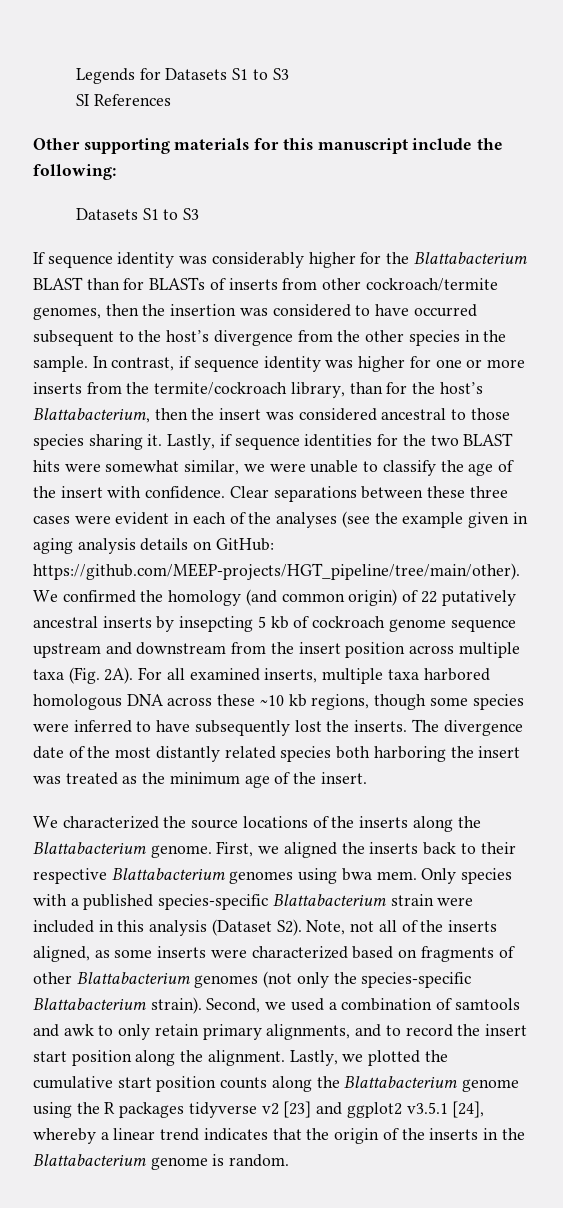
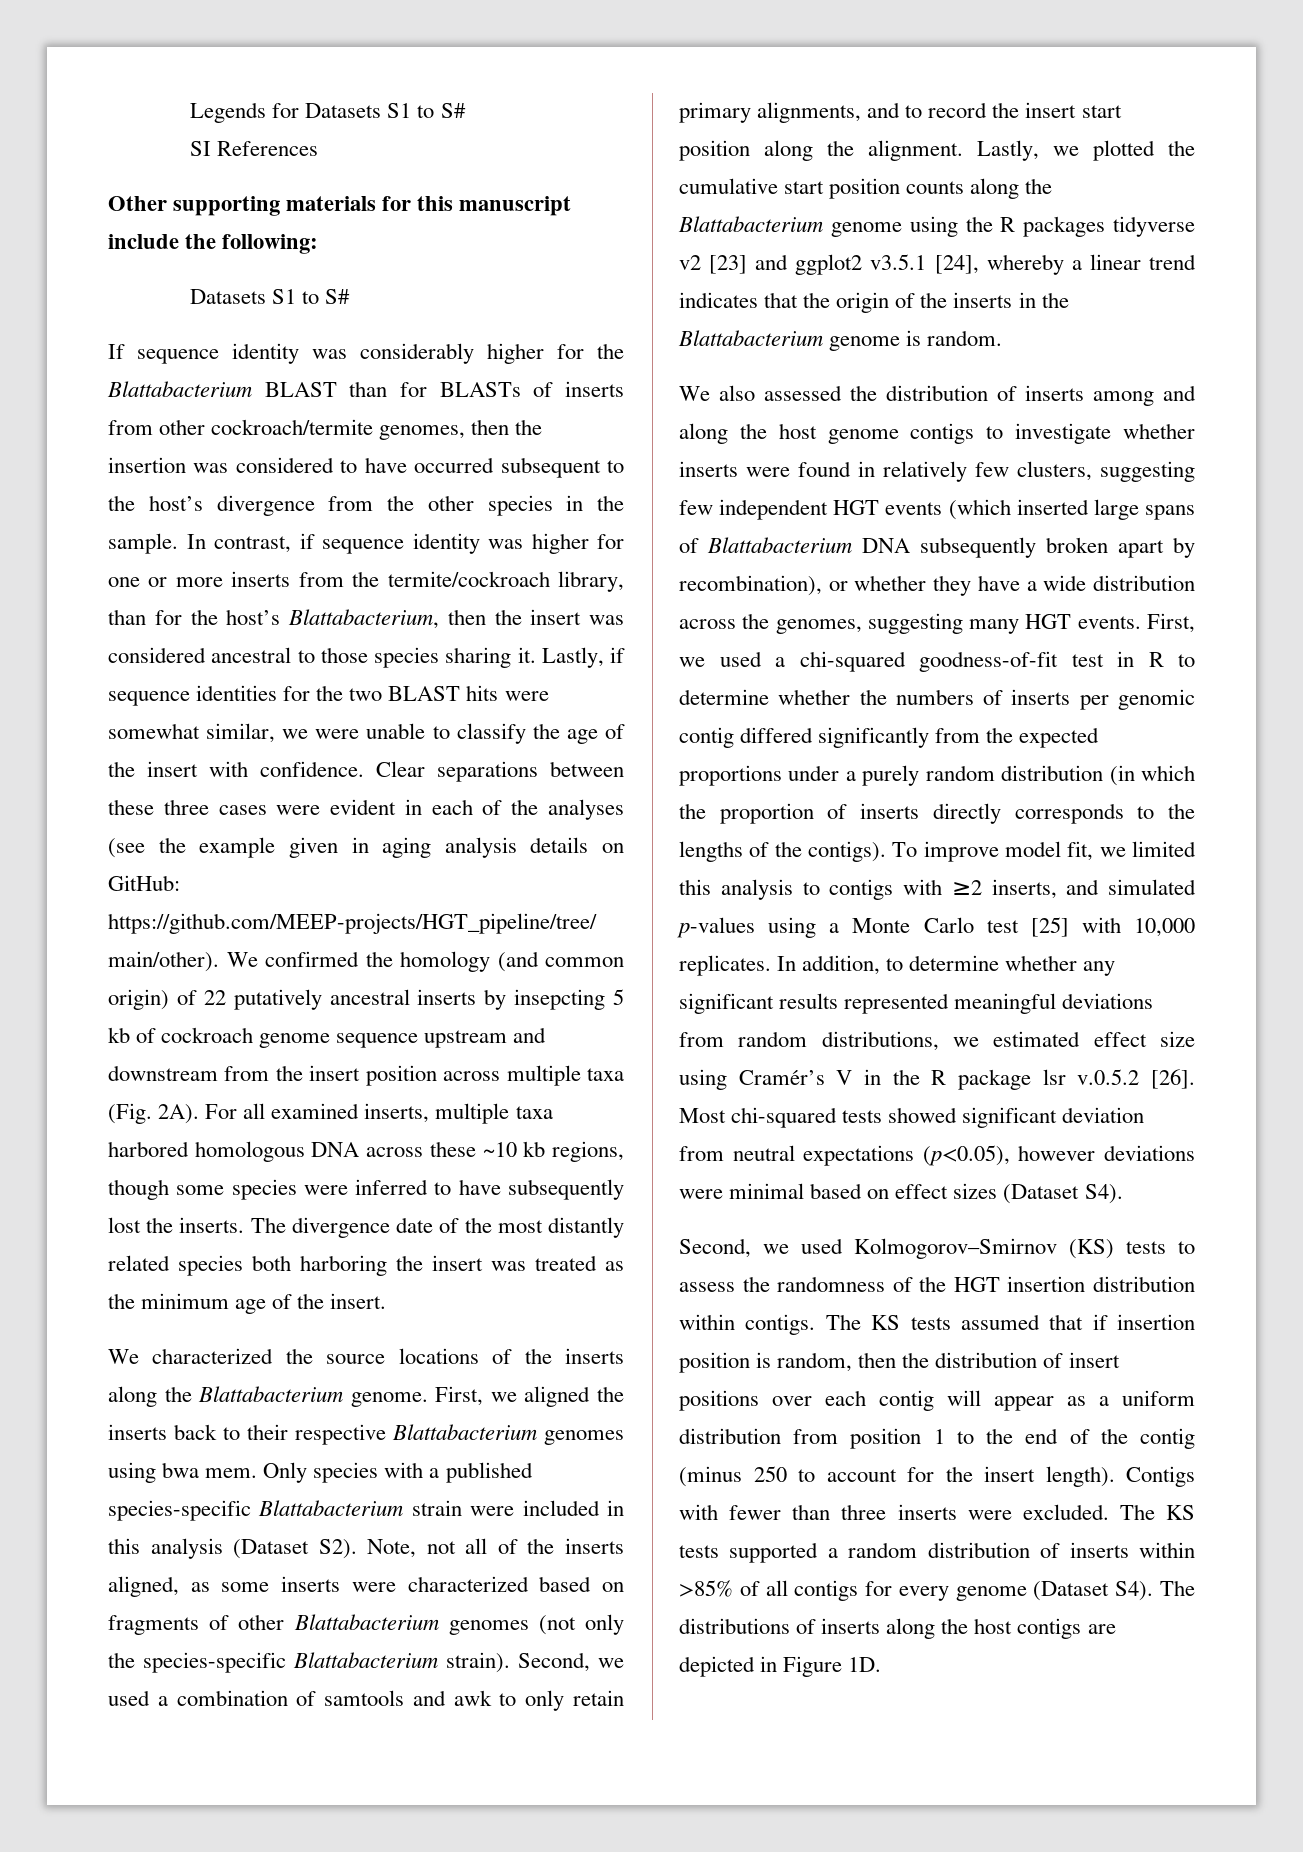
[272,68,289,80] S3 -> [440,103,466,118] S#
[183,208,200,220] S3 -> [325,289,351,304] S#
(290, 1160) none -> [679,385,1196,406] [679,423,1195,444] [679,461,1195,482] [679,499,1195,520] [679,537,1195,558] [679,575,1195,596] [679,613,1195,634] [679,651,1195,672] [679,689,1195,710] [679,727,1100,748] [679,765,1195,786] [679,803,1195,824] [679,841,1196,862] [679,879,1196,900] [677,917,1195,938] [679,955,1116,976] [679,993,1154,1014] [679,1031,1195,1051] [679,1069,1195,1090] [679,1107,1145,1128] [679,1145,1195,1166] [679,1183,1123,1204] [679,1238,1195,1259] [679,1276,1195,1292] [679,1314,1195,1335] [679,1352,1120,1373] [679,1390,1195,1411] [679,1428,1195,1449] [679,1466,1195,1487] [679,1504,1195,1520] [679,1542,1195,1563] [679,1580,1195,1601] [679,1618,1116,1639] [679,1656,882,1677] // We also assessed the distribution of inserts among and along the host genome contigs to investigate whether inserts were found in relatively few clusters, suggesting few independent HGT events (which inserted large spans of Blattabacterium DNA subsequently broken apart by recombination), or whether they have a wide distribution across the genomes, suggesting many HGT events. First, we used a chi-squared goodness-of-fit test in R to determine whether the numbers of inserts per genomic contig differed significantly from the expected proportions under a purely random distribution (in which the proportion of inserts directly corresponds to the lengths of the contigs). To improve model fit, we limited this analysis to contigs with ≥2 inserts, and simulated p-values using a Monte Carlo test [25] with 10,000 replicates. In addition, to determine whether any significant results represented meaningful deviations from random distributions, we estimated effect size using Cramér’s V in the R package lsr v.0.5.2 [26]. Most chi-squared tests showed significant deviation from neutral expectations (p<0.05), however deviations were minimal based on effect sizes (Dataset S4). // Second, we used Kolmogorov–Smirnov (KS) tests to assess the randomness of the HGT insertion distribution within contigs. The KS tests assumed that if insertion position is random, then the distribution of insert positions over each contig will appear as a uniform distribution from position 1 to the end of the contig (minus 250 to account for the insert length). Contigs with fewer than three inserts were excluded. The KS tests supported a random distribution of inserts within >85% of all contigs for every genome (Dataset S4). The distributions of inserts along the host contigs are depicted in Figure 1D.

